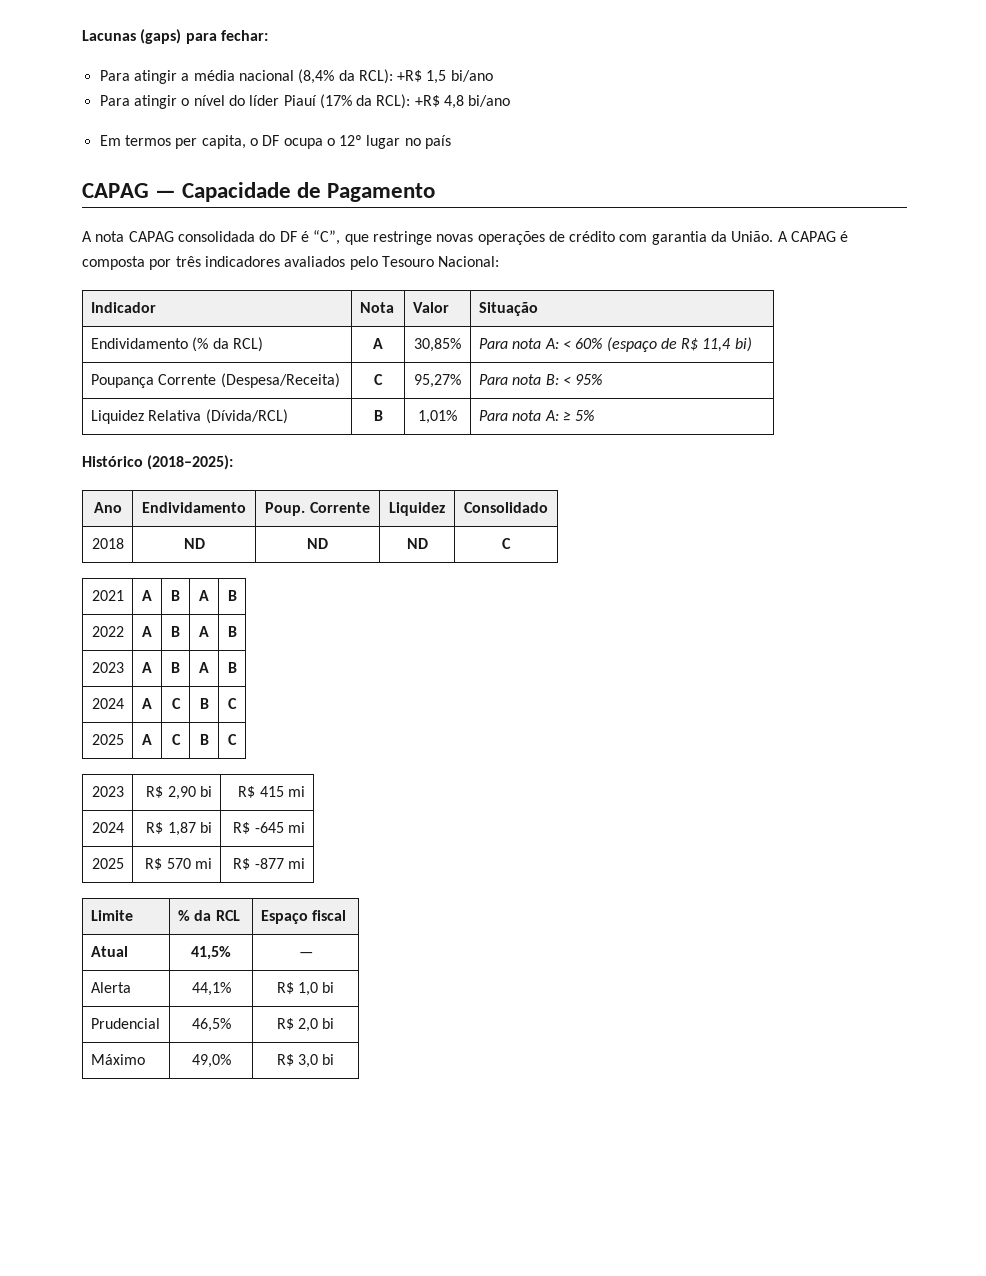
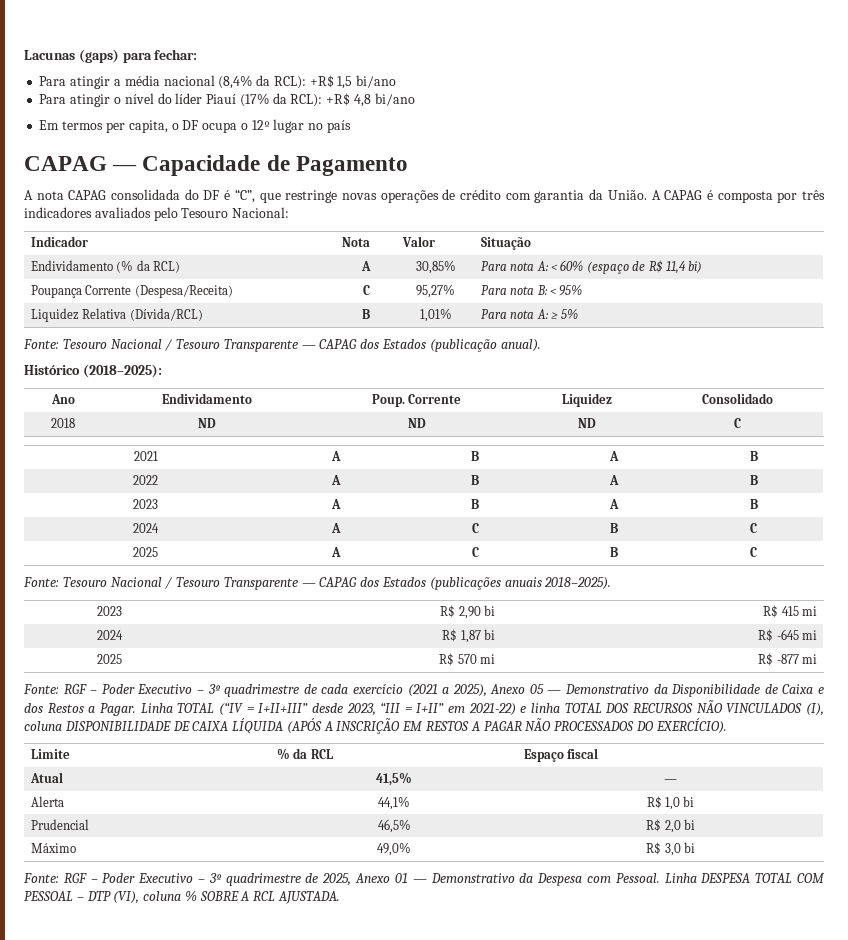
(596, 415) none -> [23,339,541,352] // Fonte: Tesouro Nacional / Tesouro Transparente — CAPAG dos Estados (publicação anual).
(237, 739) none -> [23,577,612,590] // Fonte: Tesouro Nacional / Tesouro Transparente — CAPAG dos Estados (publicações anuais 2018–2025).
(306, 863) none -> [23,684,824,697] [24,700,825,716] [24,718,727,734] // Fonte: RGF – Poder Executivo – 3º quadrimestre de cada exercício (2021 a 2025), Anexo 05 — Demonstrativo da Disponibilidade de Caixa e dos Restos a Pagar. Linha TOTAL (“IV = I+II+III” desde 2023, “III = I+II” em 2021-22) e linha TOTAL DOS RECURSOS NÃO VINCULADOS (I), coluna DISPONIBILIDADE DE CAIXA LÍQUIDA (APÓS A INSCRIÇÃO EM RESTOS A PAGAR NÃO PROCESSADOS DO EXERCÍCIO).
(335, 1059) none -> [23,873,826,886] [24,890,341,904] // Fonte: RGF – Poder Executivo – 3º quadrimestre de 2025, Anexo 01 — Demonstrativo da Despesa com Pessoal. Linha DESPESA TOTAL COM PESSOAL – DTP (VI), coluna % SOBRE A RCL AJUSTADA.

